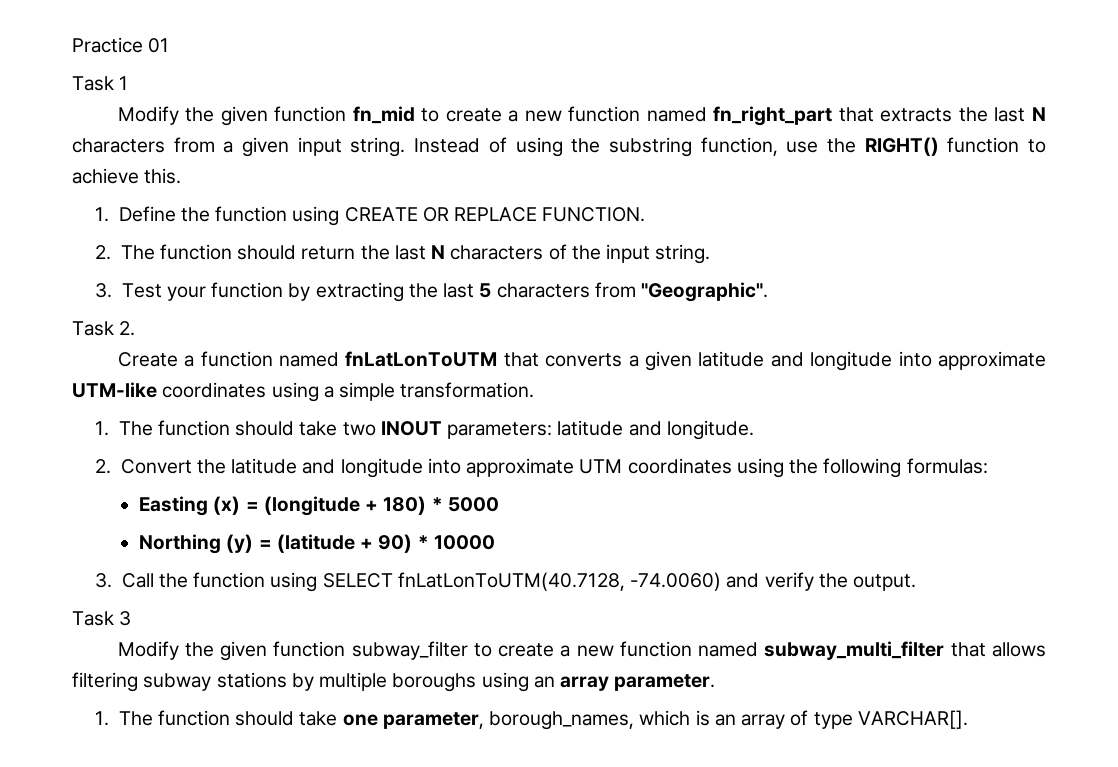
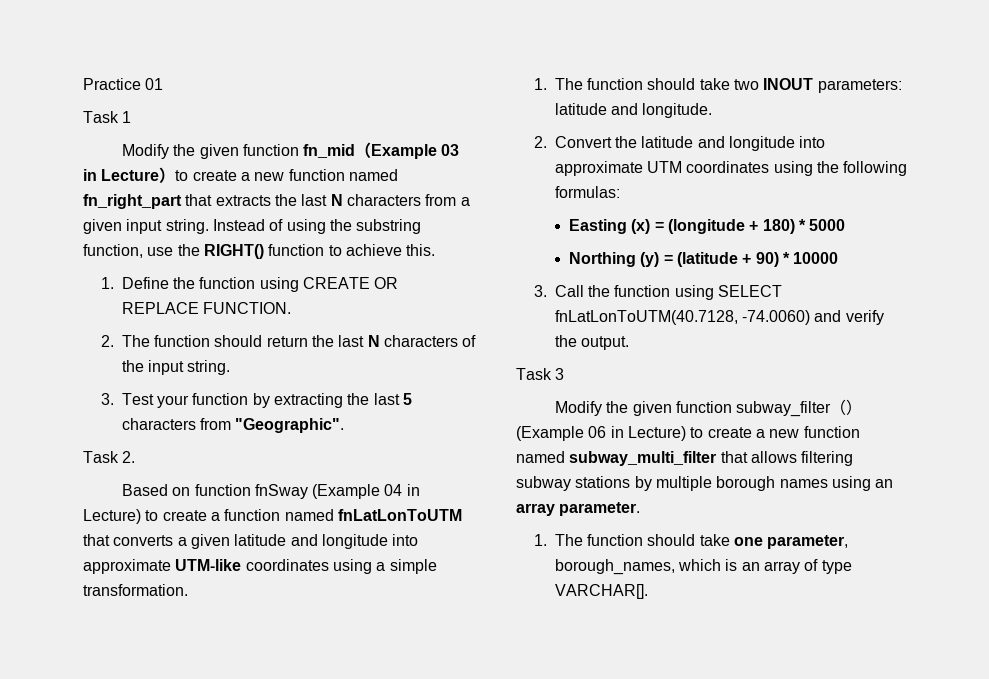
(415, 115) none -> [355,142,460,159] [83,167,176,183] （Example 03 in Lecture）
[117,352,178,367] Create -> [121,484,420,499] [83,509,207,524] Based on function fnSway (Example 04 in Lecture) to create
(468, 650) none -> [830,399,863,415] [516,426,686,441] （）(Example 06 in Lecture)
[392,673,477,692] boroughs -> [716,476,828,491] borough names

